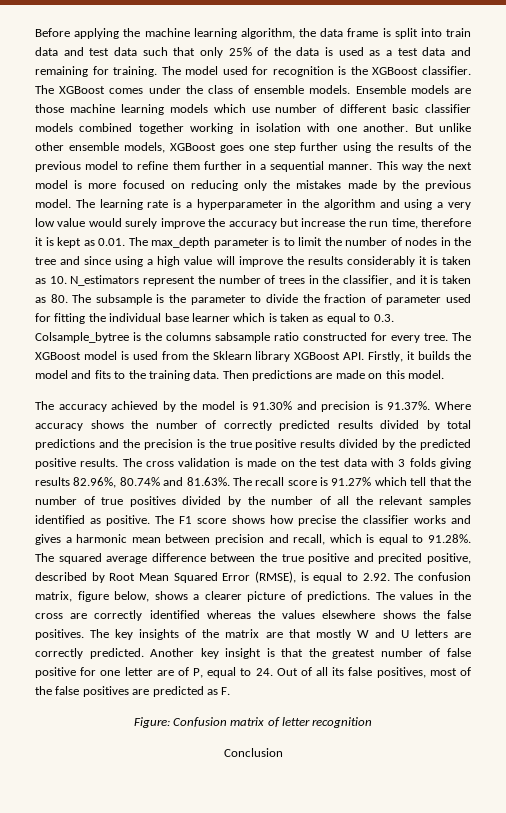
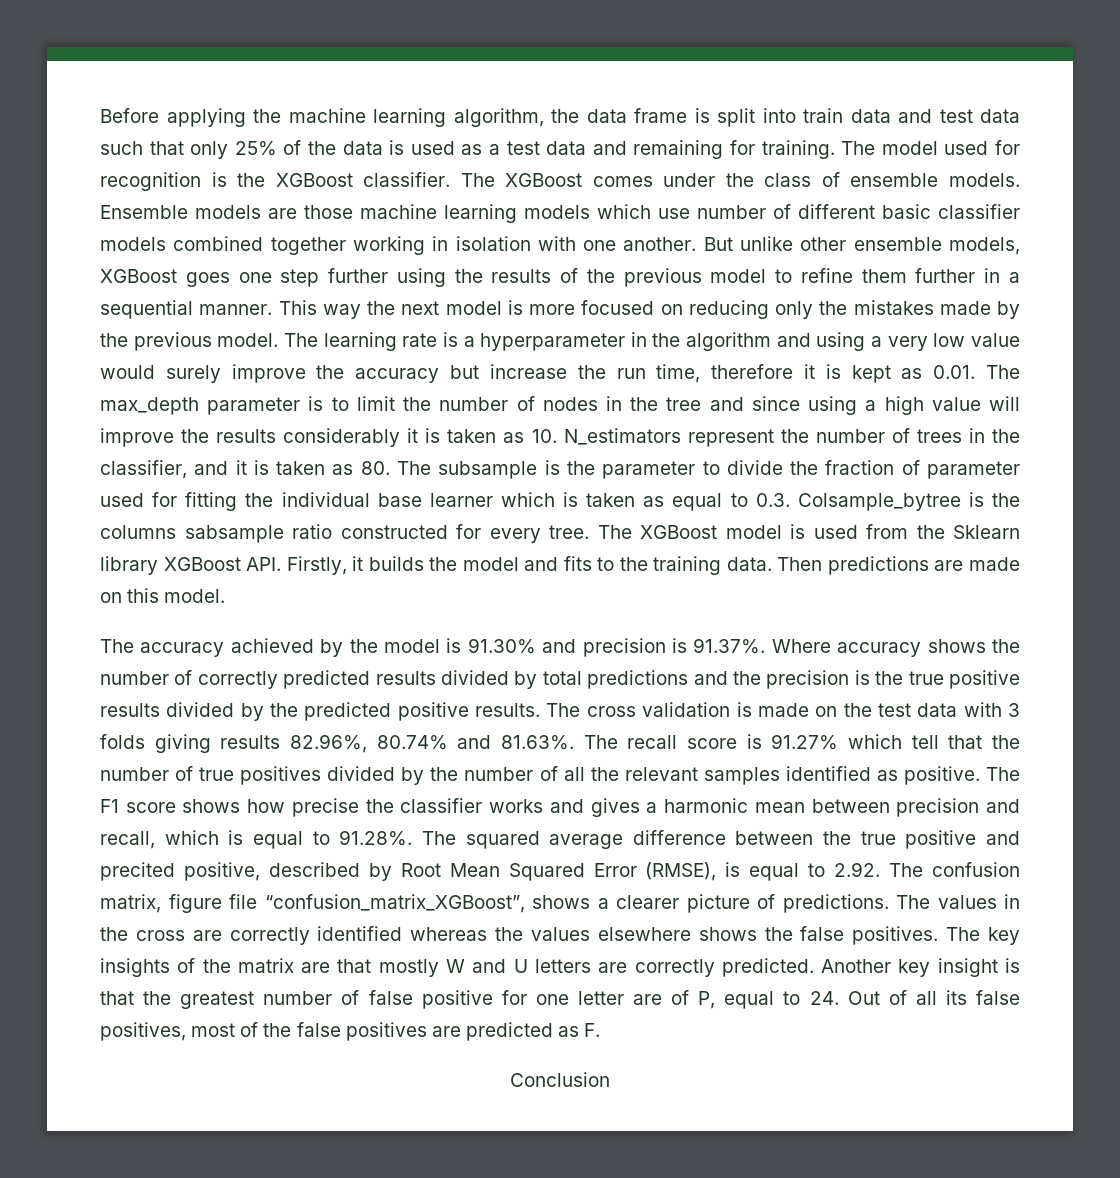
[114,591,149,602] below, -> [229,894,525,913] file “confusion_matrix_XGBoost”,
[133,717,373,728] // Figure: Confusion matrix of letter recognition -> (601, 1030) none

